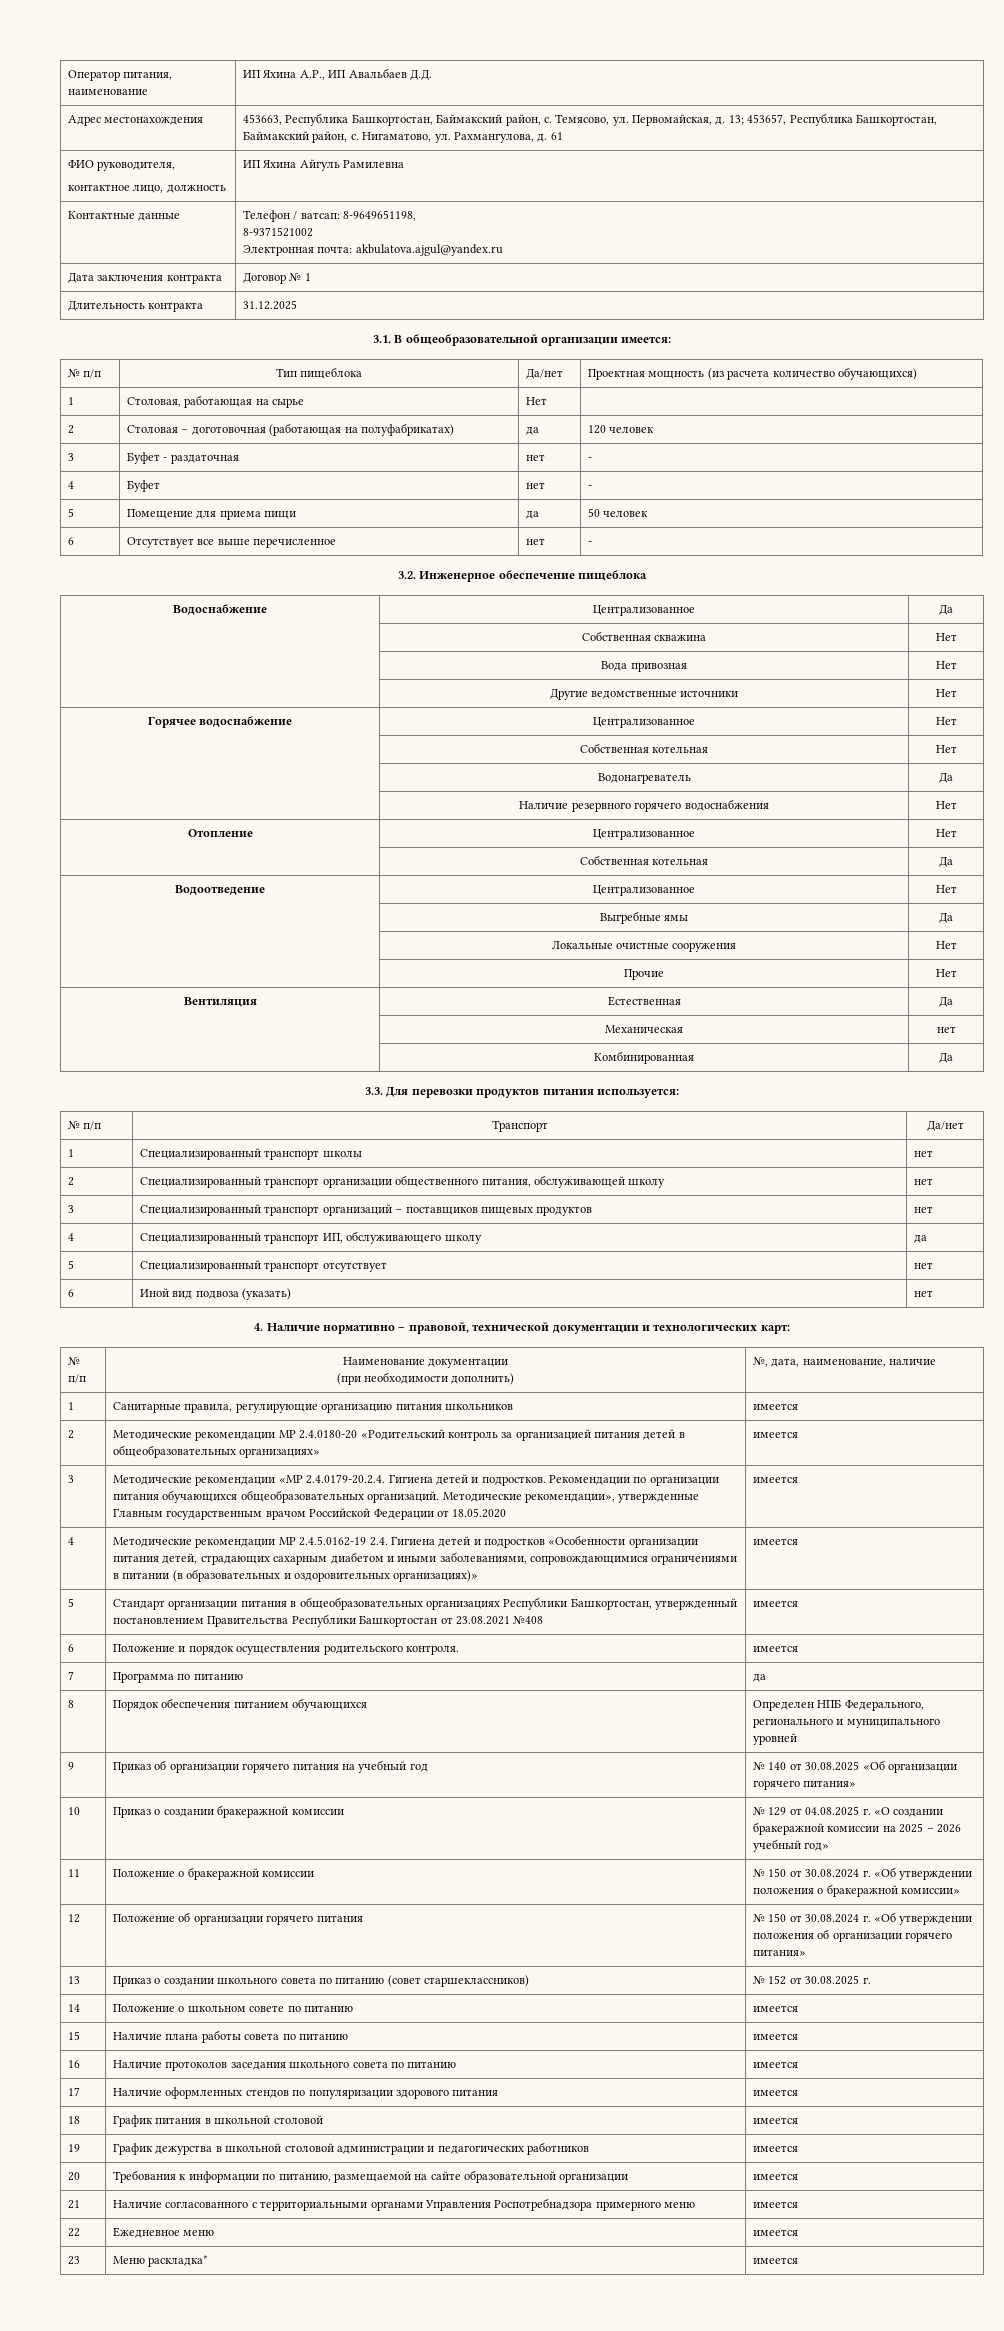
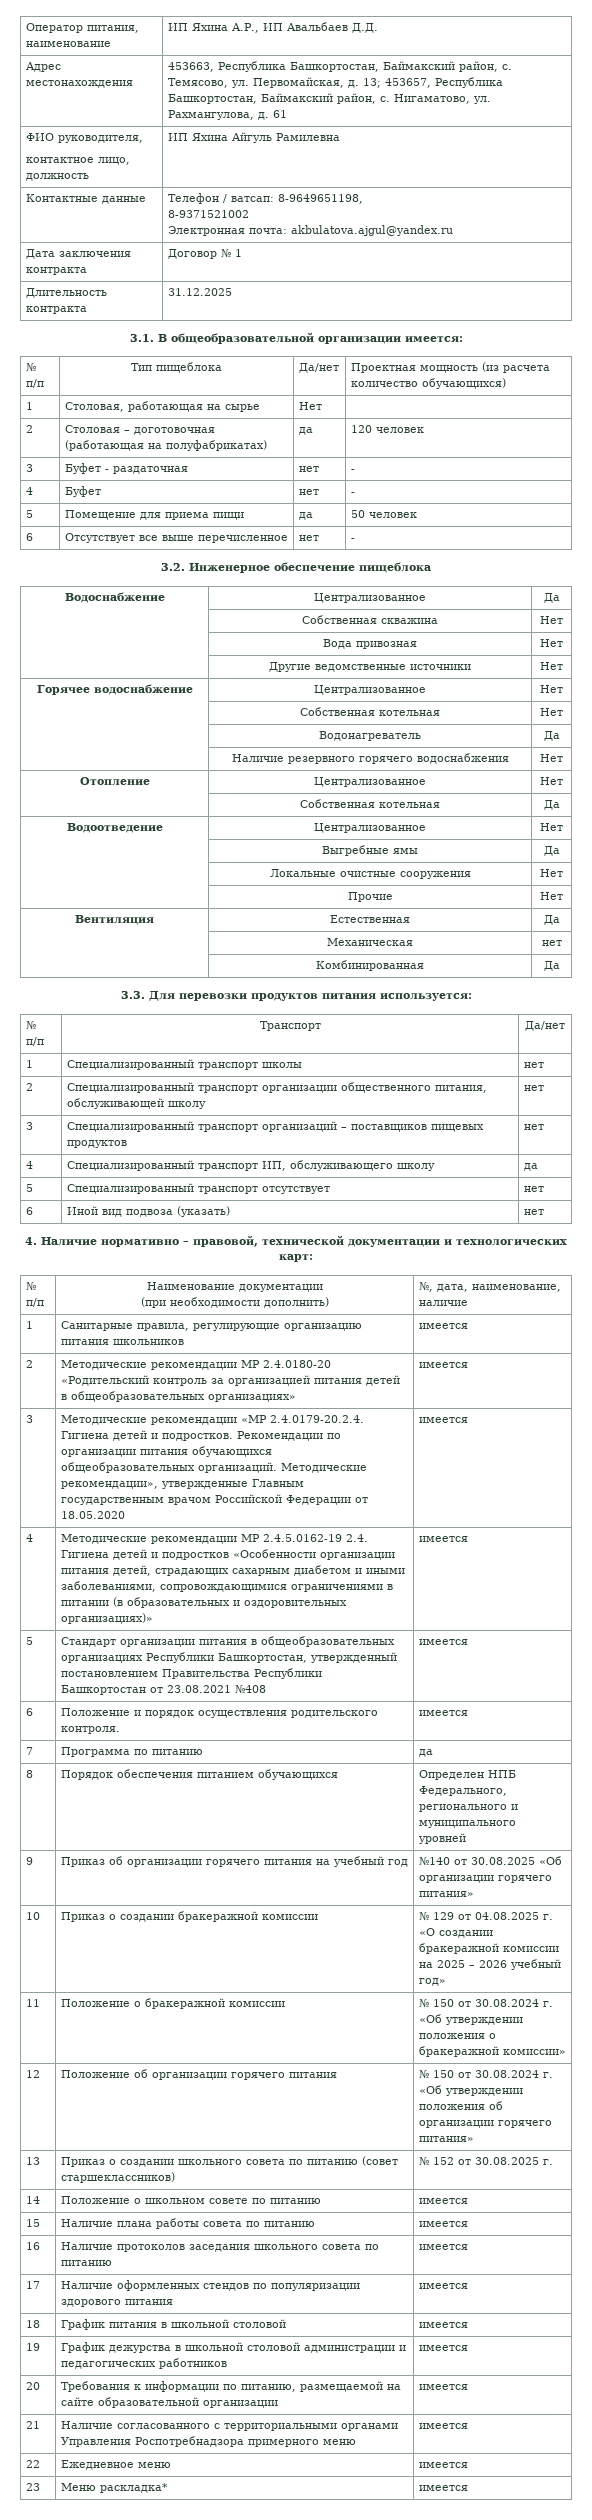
[753,1762,787,1771] № 140 -> [418,1856,450,1866] №140

